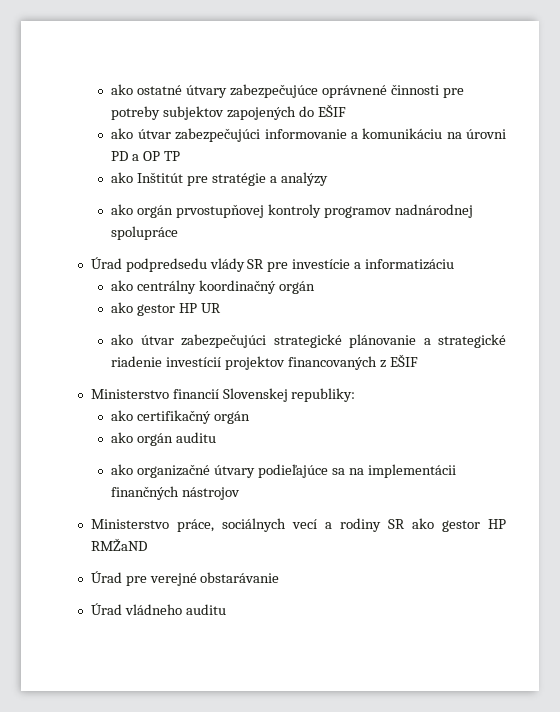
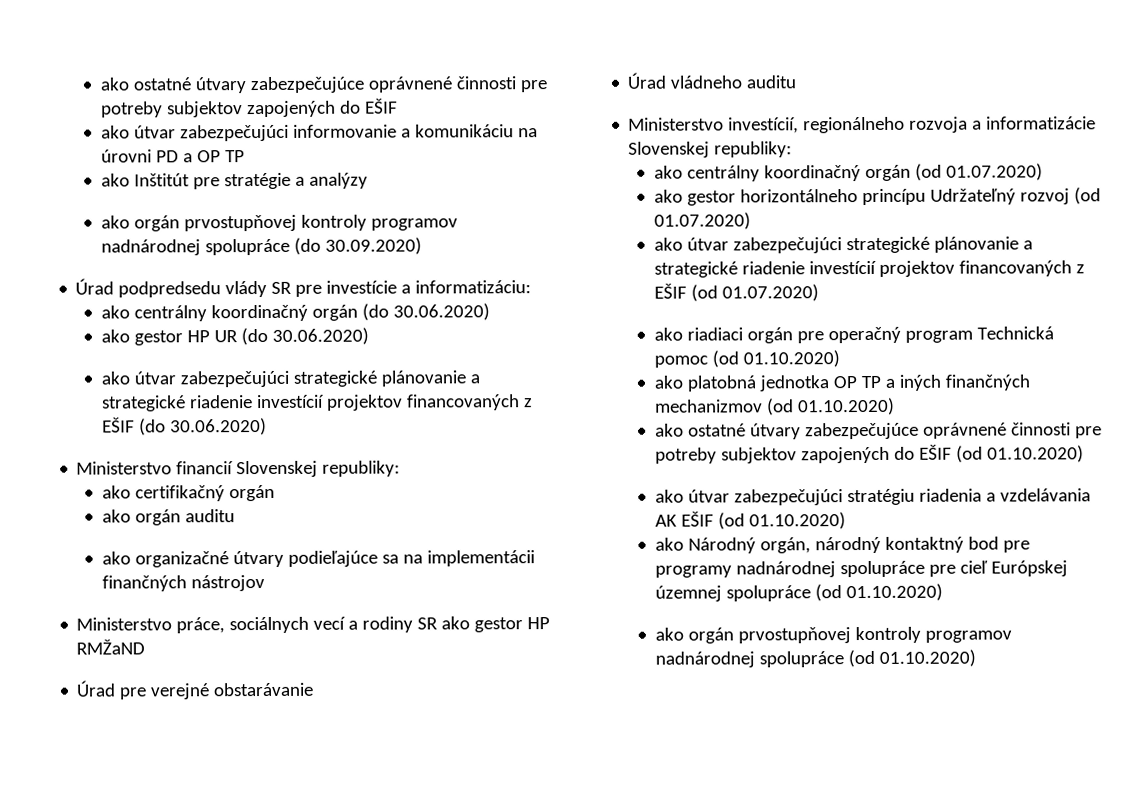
(179, 233) none -> [294,237,423,255] (do 30.09.2020)
[365,259,455,270] [111,280,316,294] informatizáciu // ako centrálny koordinačný orgán -> [415,280,532,294] [101,303,491,322] informatizáciu: // ako centrálny koordinačný orgán (do 30.06.2020)
(222, 308) none -> [241,327,370,346] (do 30.06.2020)
(418, 360) none -> [139,417,268,436] (do 30.06.2020)
(226, 609) none -> [628,116,1097,134] [628,141,793,158] [654,163,1044,182] [654,187,1102,206] [654,212,752,230] [654,236,1034,254] [654,260,1086,278] [654,283,820,302] [654,326,1055,344] [654,350,841,368] [654,374,1031,392] [655,397,896,416] [655,422,1103,440] [655,444,1085,464] [655,488,1092,506] [655,511,847,530] [655,536,1031,554] [655,560,1069,578] [655,583,944,602] [655,626,1013,644] [655,649,977,668] // Ministerstvo investícií, regionálneho rozvoja a informatizácie Slovenskej republiky: // ako centrálny koordinačný orgán (od 01.07.2020) // ako gestor horizontálneho princípu Udržateľný rozvoj (od 01.07.2020) // ako útvar zabezpečujúci strategické plánovanie a strategické riadenie investícií projektov financovaných z EŠIF (od 01.07.2020) // ako riadiaci orgán pre operačný program Technická pomoc (od 01.10.2020) // ako platobná jednotka OP TP a iných finančných mechanizmov (od 01.10.2020) // ako ostatné útvary zabezpečujúce oprávnené činnosti pre potreby subjektov zapojených do EŠIF (od 01.10.2020) // ako útvar zabezpečujúci stratégiu riadenia a vzdelávania AK EŠIF (od 01.10.2020) // ako Národný orgán, národný kontaktný bod pre programy nadnárodnej spolupráce pre cieľ Európskej územnej spolupráce (od 01.10.2020) // ako orgán prvostupňovej kontroly programov nadnárodnej spolupráce (od 01.10.2020)

